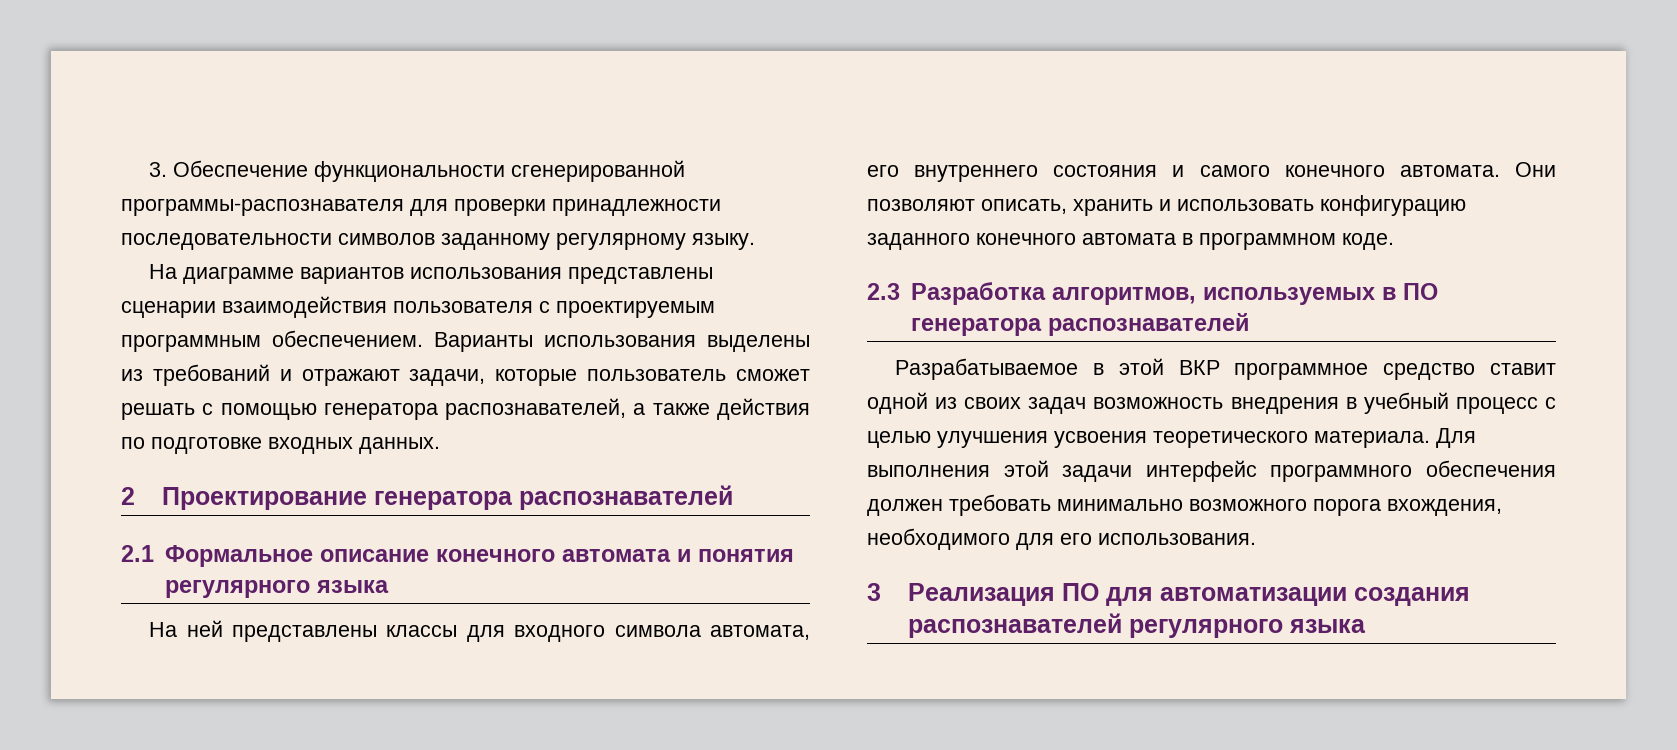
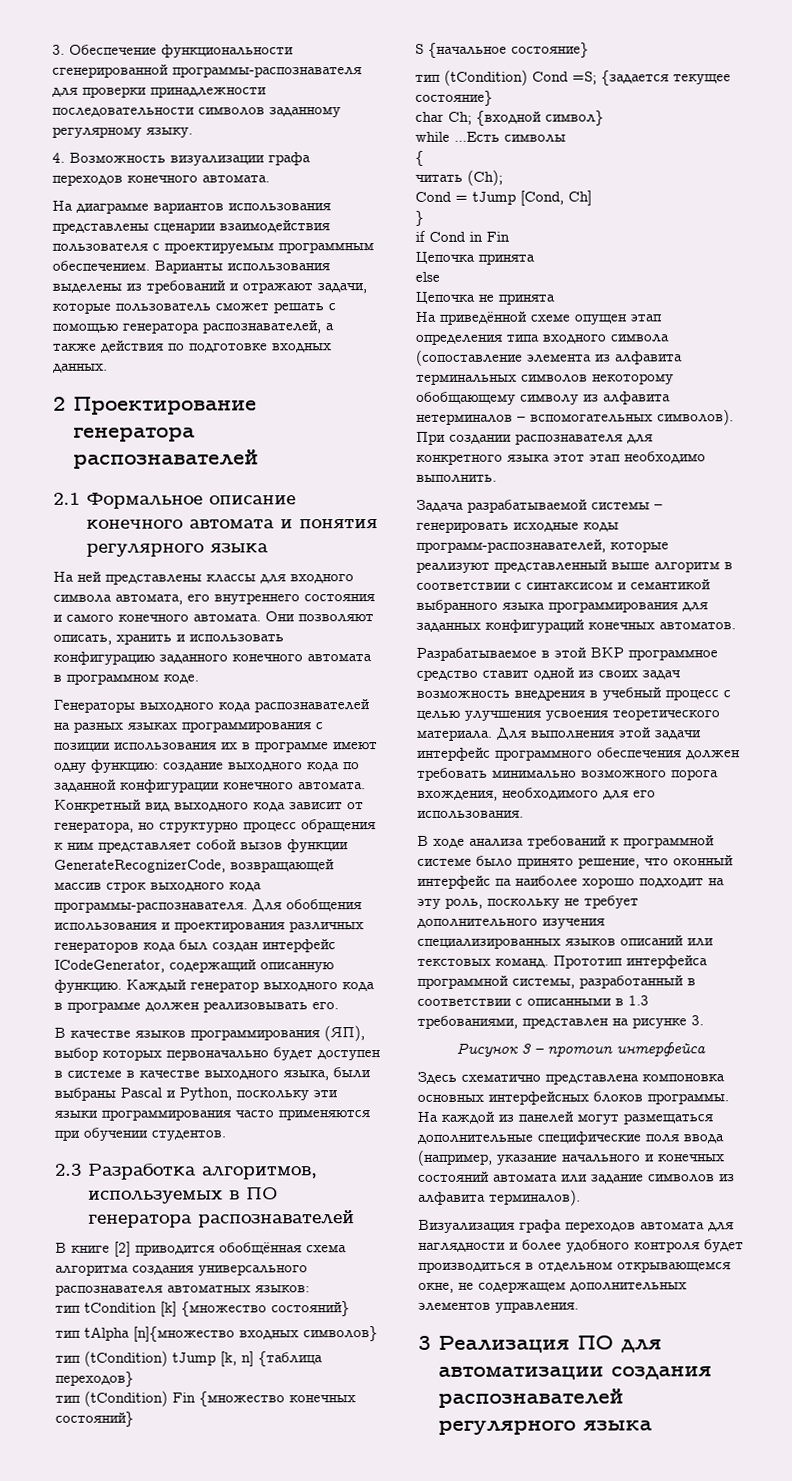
(755, 241) none -> [52,152,311,166] [52,174,270,186] // 4. Возможность визуализации графа переходов конечного автомата.
(1394, 241) none -> [53,699,370,713] [53,721,323,733] [54,741,378,753] [54,759,360,773] [54,779,366,793] [54,799,364,813] [54,819,376,833] [54,839,349,853] [54,859,335,873] [54,881,262,893] [54,899,362,913] [54,921,364,933] [54,939,336,953] [54,959,334,973] [54,979,375,993] [54,1001,339,1013] [54,1025,365,1042] [54,1047,381,1061] [54,1067,371,1081] [54,1087,338,1101] [54,1109,370,1121] [54,1127,226,1141] // Генераторы выходного кода распознавателей на разных языках программирования с позиции использования их в программе имеют одну функцию: создание выходного кода по заданной конфигурации конечного автомата. Конкретный вид выходного кода зависит от генератора, но структурно процесс обращения к ним представляет собой вызов функции GenerateRecognizerCode, возвращающей массив строк выходного кода программы-распознавателя. Для обобщения использования и проектирования различных генераторов кода был создан интерфейс ICodeGenerator, содержащий описанную функцию. Каждый генератор выходного кода в программе должен реализовывать его. // В качестве языков программирования (ЯП), выбор которых первоначально будет доступен в системе в качестве выходного языка, были выбраны Pascal и Python, поскольку эти языки программирования часто применяются при обучении студентов.
(1249, 324) none -> [55,1241,347,1257] [55,1264,308,1276] [55,1284,310,1296] [55,1301,350,1317] [55,1326,378,1342] [55,1350,323,1367] [55,1371,134,1387] [55,1390,356,1407] [55,1411,134,1427] [415,42,589,58] [415,69,731,86] [415,90,493,106] [415,110,604,126] [415,131,566,143] [415,150,424,166] [415,169,503,186] [415,190,592,206] [415,210,424,226] [415,230,510,242] [415,251,535,265] [415,271,440,282] [415,291,555,305] [415,311,662,325] [416,333,670,345] [416,349,683,366] [416,373,674,385] [416,391,671,405] [416,409,734,426] [416,431,653,445] [416,451,706,465] [416,474,497,483] [416,499,663,513] [416,521,619,533] [416,539,669,553] [416,559,733,573] [416,579,711,590] [416,599,708,613] [416,619,736,633] // В книге [2] приводится обобщённая схема алгоритма создания универсального распознавателя автоматных языков: // тип tCondition [k] {множество состояний} // тип tAlpha [n]{множество входных символов} // тип (tCondition) tJump [k, n] {таблица переходов} // тип (tCondition) Fin {множество конечных состояний} // S {начальное состояние} // тип (tCondition) Cond =S; {задается текущее состояние} // char Сh; {входной символ} // while ...Есть символы // { // читать (Ch); // Cond = tJump [Cond, Ch] // } // if Cond in Fin // Цепочка принята // else // Цепочка не принята // На приведённой схеме опущен этап определения типа входного символа (сопоставление элемента из алфавита терминальных символов некоторому обобщающему символу из алфавита нетерминалов – вспомогательных символов). При создании распознавателя для конкретного языка этот этап необходимо выполнить. // Задача разрабатываемой системы – генерировать исходные коды программ-распознавателей, которые реализуют представленный выше алгоритм в соответствии с синтаксисом и семантикой выбранного языка программирования для заданных конфигураций конечных автоматов.
(1256, 539) none -> [417,835,715,849] [417,855,734,869] [417,875,725,889] [417,895,639,909] [417,918,605,929] [417,935,714,949] [417,955,708,969] [417,975,696,989] [417,995,649,1006] [417,1015,704,1029] [455,1042,706,1057] [417,1071,725,1085] [417,1091,729,1105] [417,1111,713,1125] [417,1131,724,1145] [418,1149,725,1166] [418,1171,735,1184] [418,1189,581,1206] [418,1219,734,1233] [418,1239,744,1253] [418,1261,731,1273] [418,1281,687,1293] [418,1301,579,1313] // В ходе анализа требований к программной системе было принято решение, что оконный интерфейс па наиболее хорошо подходит на эту роль, поскольку не требует дополнительного изучения специализированных языков описаний или текстовых команд. Прототип интерфейса программной системы, разработанный в соответствии с описанными в 1.3 требованиями, представлен на рисунке 3. // Рисунок 3 – протоип интерфейса // Здесь схематично представлена компоновка основных интерфейсных блоков программы. На каждой из панелей могут размещаться дополнительные специфические поля ввода (например, указание начального и конечных состояний автомата или задание символов из алфавита терминалов). // Визуализация графа переходов автомата для наглядности и более удобного контроля будет производиться в отдельном открывающемся окне, не содержащем дополнительных элементов управления.

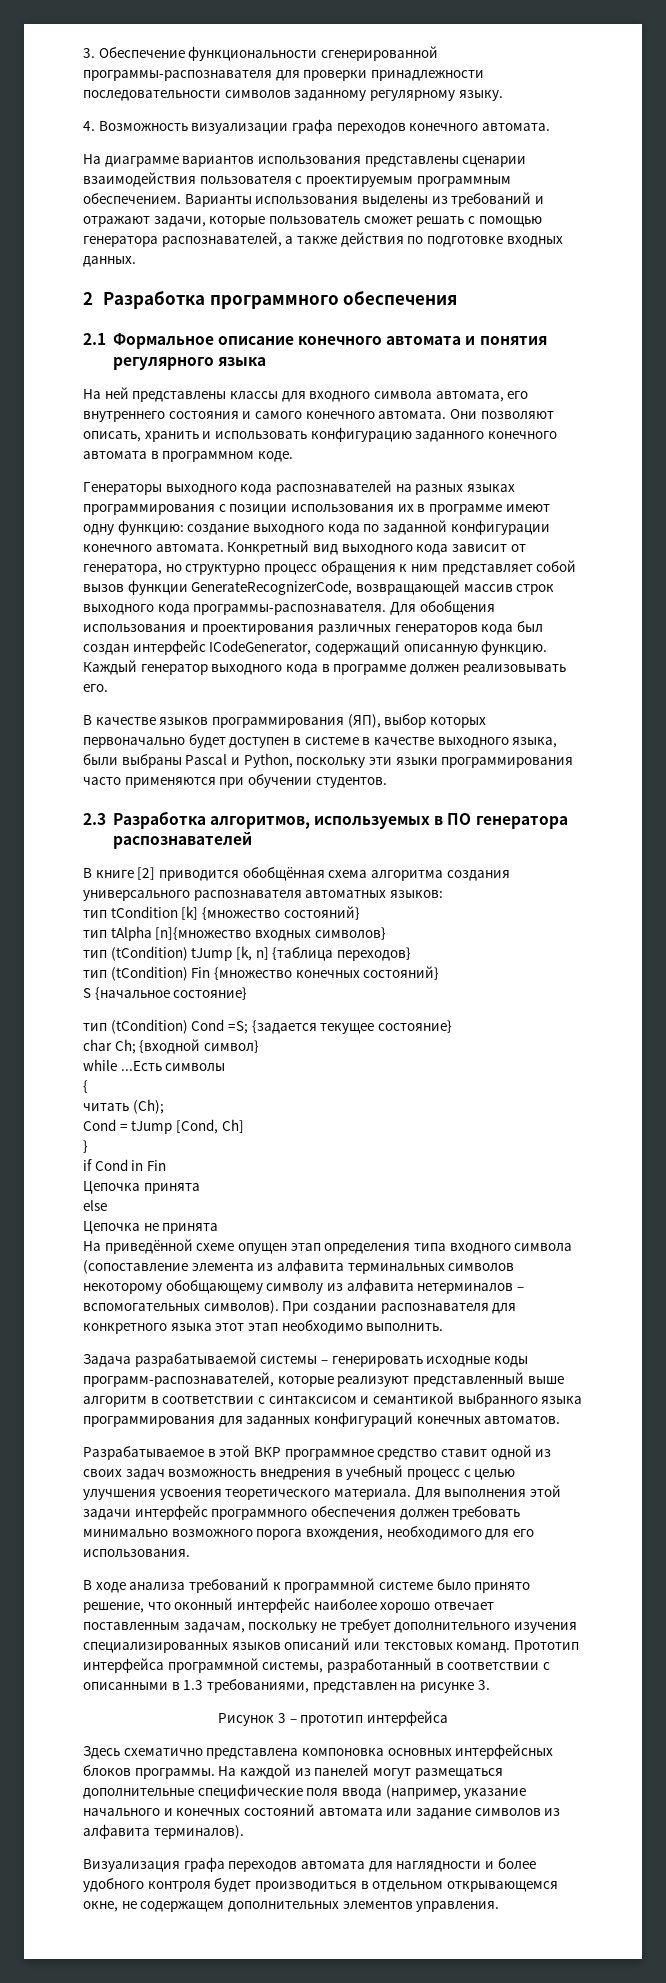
[73,396,258,415] [73,427,196,442] [73,449,260,469] Проектирование генератора распознавателей -> [103,290,458,309] Разработка программного обеспечения
[495,878,512,886] па -> (310, 1605) none
[639,878,725,888] [417,897,483,909] подходит на эту роль, -> [433,1602,494,1610] [83,1622,245,1633] отвечает поставленным задачам,
[546,1046,613,1057] протоип -> [300,1715,364,1726] прототип
[418,1335,663,1353] [438,1366,713,1380] [438,1388,625,1408] [438,1420,653,1435] // 3 Реализация ПО для автоматизации создания распознавателей регулярного языка -> (500, 1906) none

